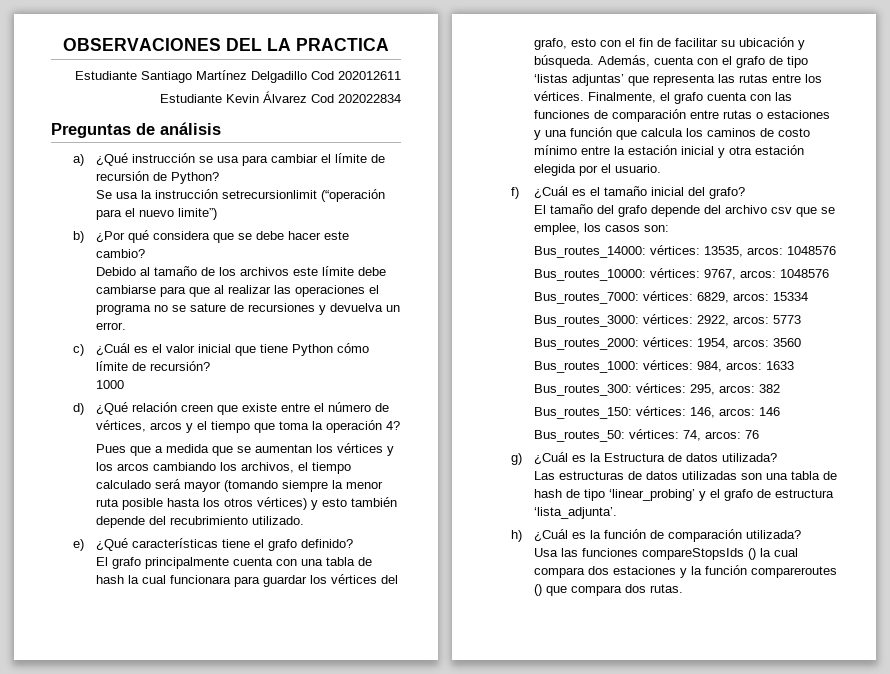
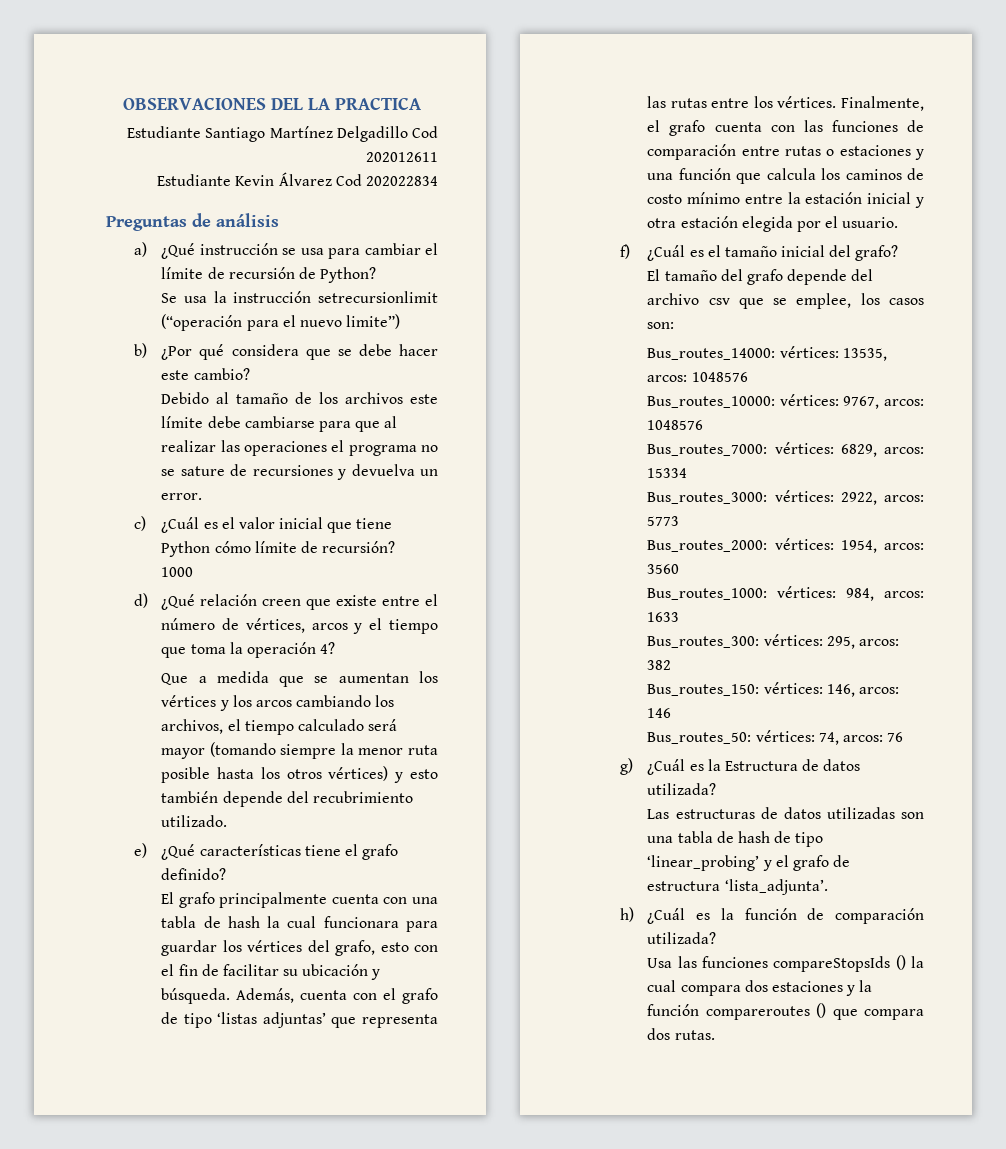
[95,444,151,456] Pues que -> [161,673,189,685] Que

